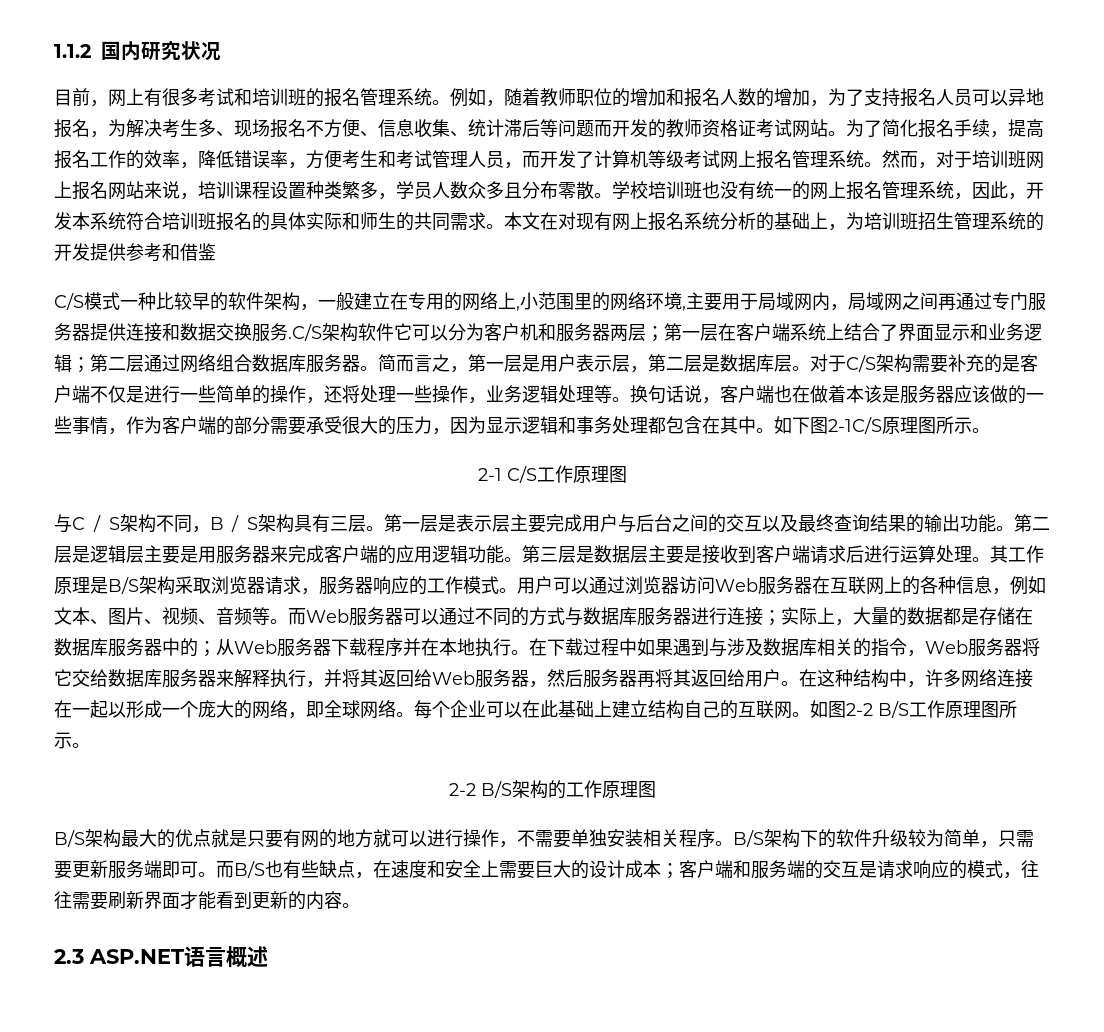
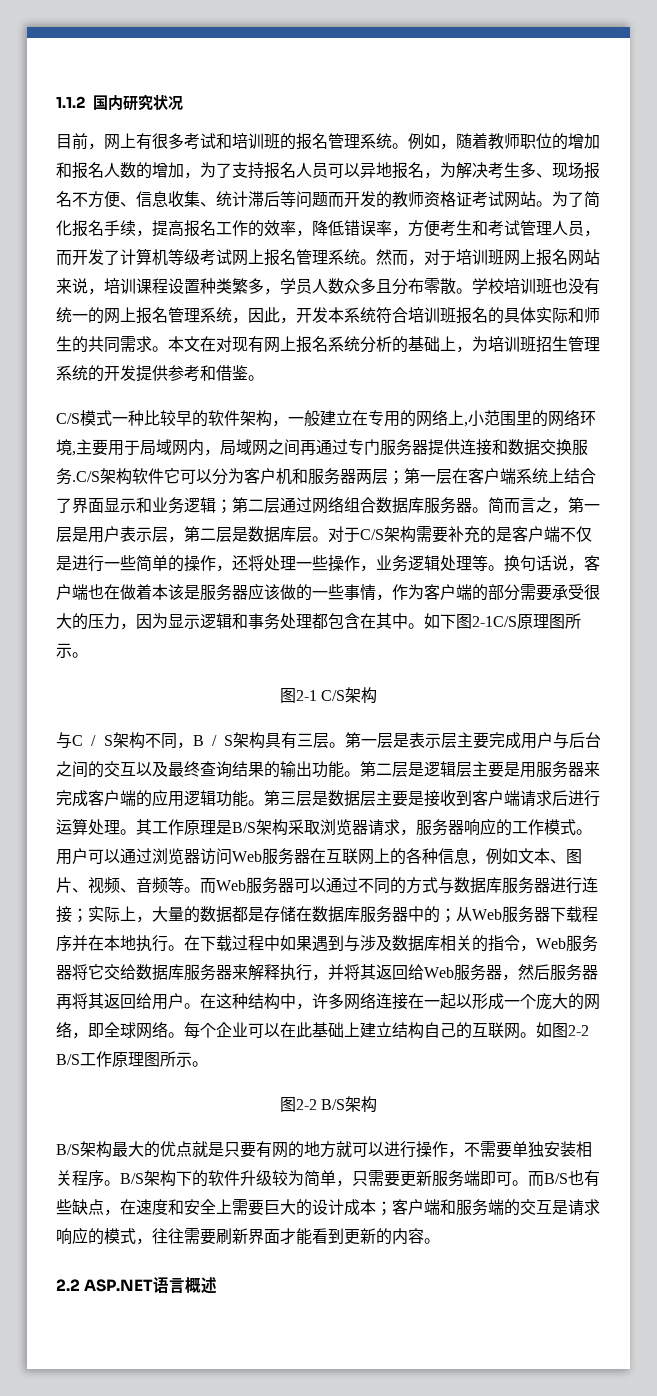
(216, 252) none -> [248,375,264,381] 。
(990, 430) none -> [279,688,296,703] 图
[536,465,627,483] 工作原理图 -> [345,687,378,704] 架构
(90, 745) none -> [279,1097,296,1112] 图
[547,780,656,799] 的工作原理图 -> (378, 1104) none
[54,949,84,964] 2.3 -> [56,1279,80,1291] 2.2

